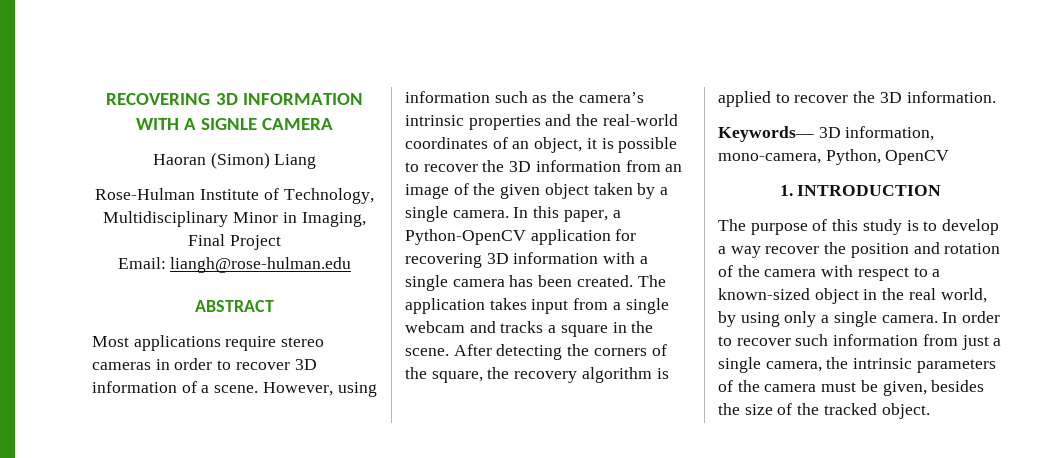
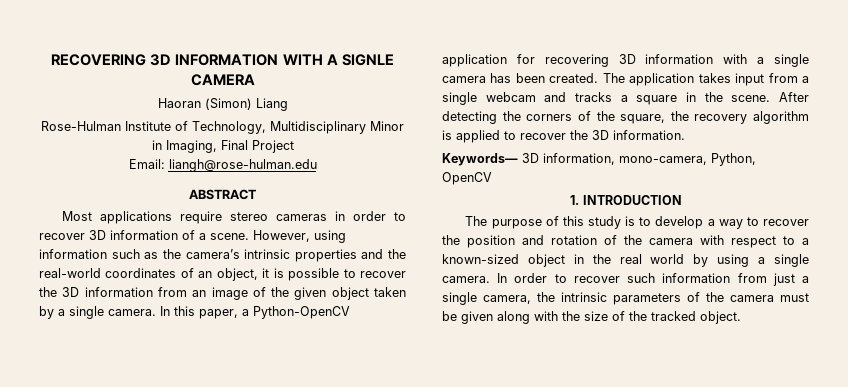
(761, 252) none -> [746,217,759,226] to
[940,288,987,303] world, -> [650,254,685,264] world
[784,311,817,327] only -> (750, 260) none
[882,380,985,396] given, besides -> [461,311,558,324] given along with

